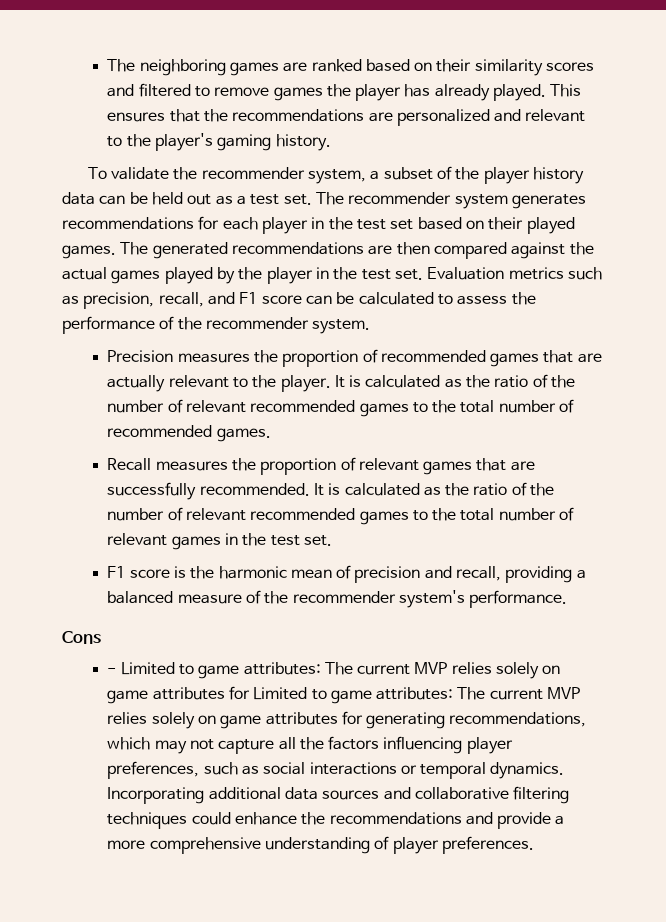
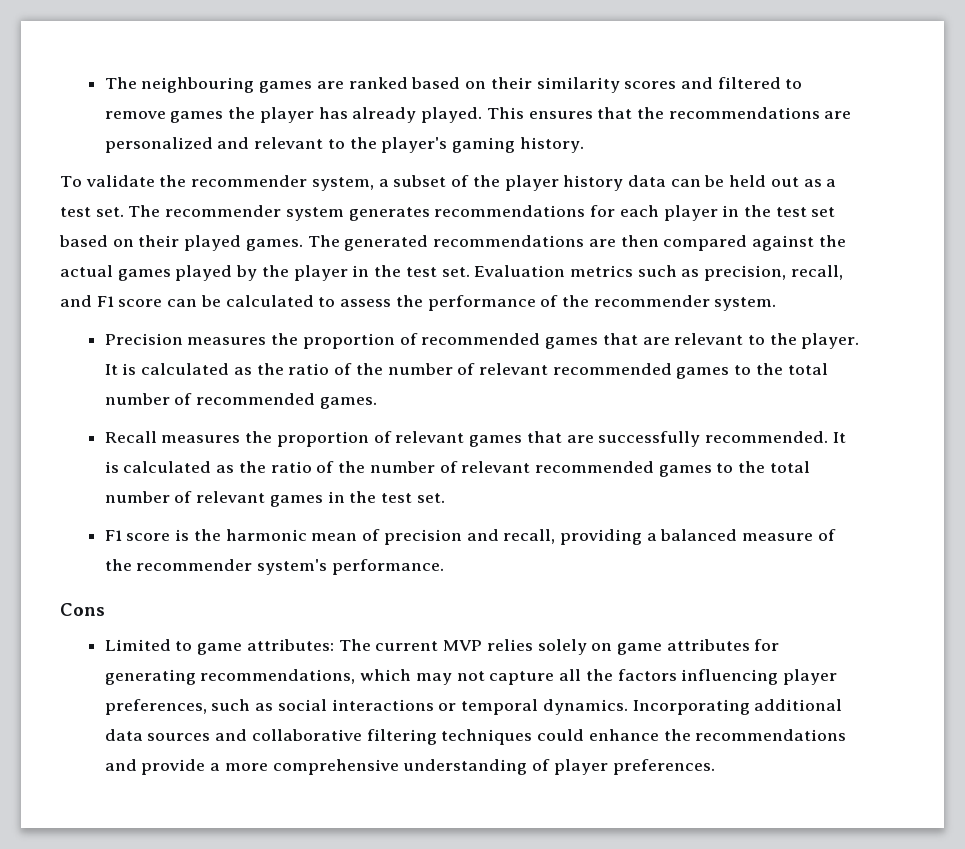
[107,59,226,76] The neighboring -> [104,77,255,93] The neighbouring
[107,375,166,392] actually -> (670, 341) none
[107,662,561,679] [107,686,250,704] - Limited to game attributes: The current MVP relies solely on game attributes for -> (105, 609) none

